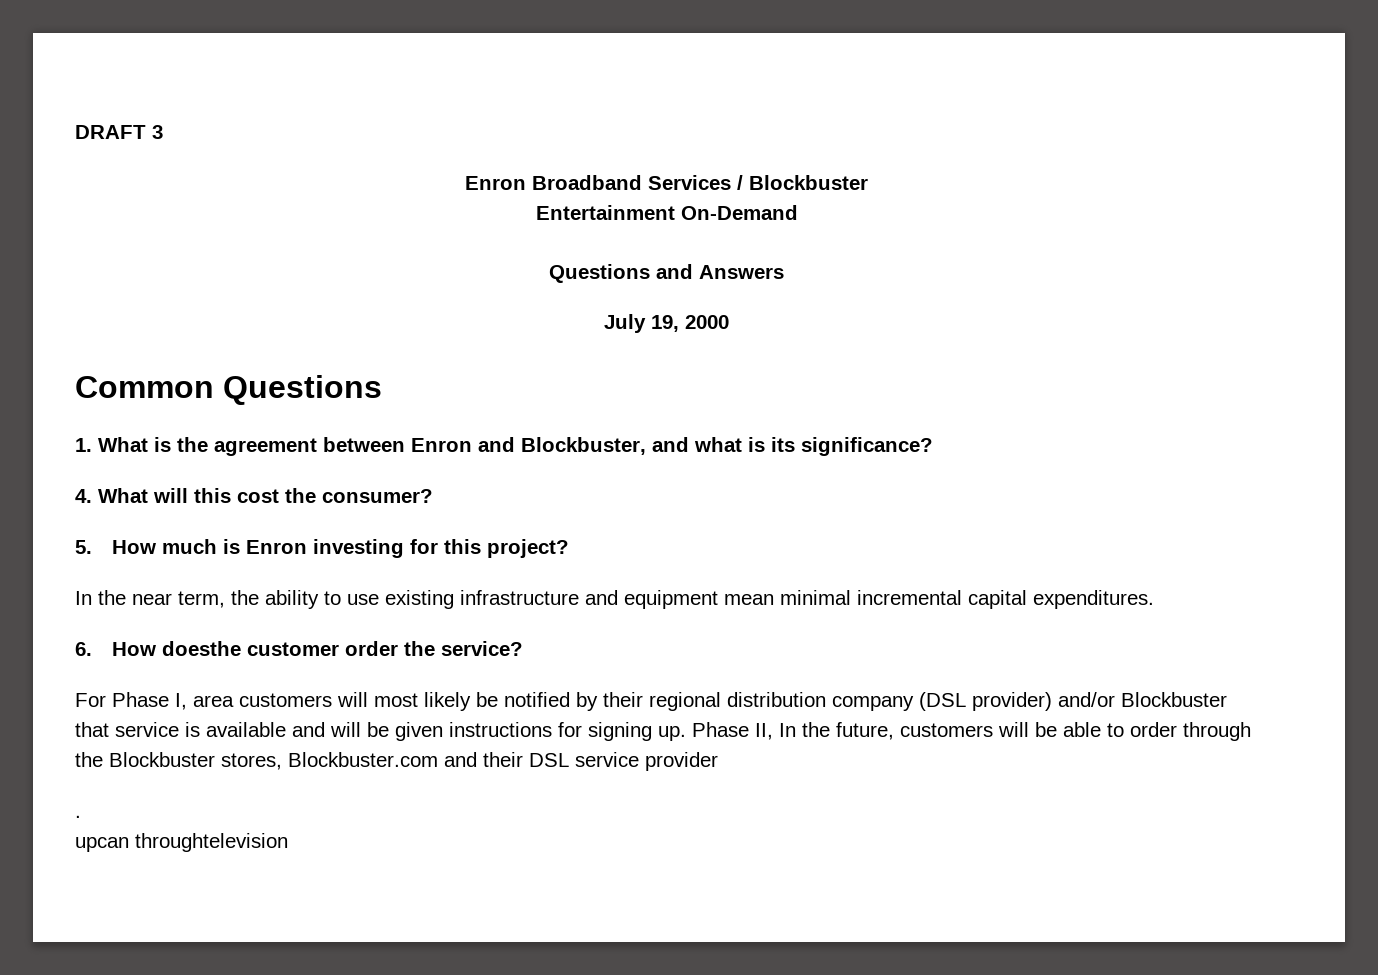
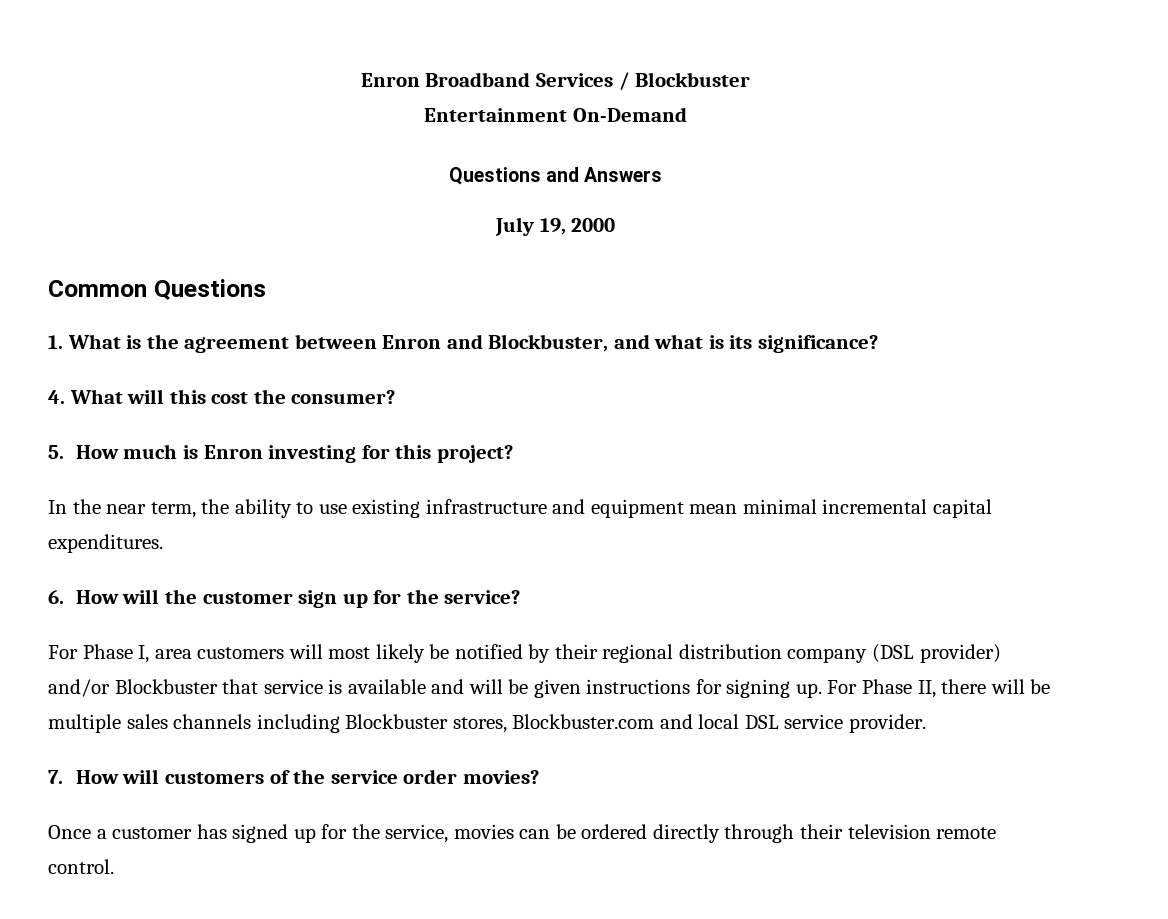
[75,125,163,139] DRAFT 3 // -> (360, 80) none
[161,641,398,656] doesthe customer order -> [122,589,402,608] will the customer sign up for
(686, 733) none -> [827,680,858,694] For
[779,722,1251,741] [75,752,103,767] In the future, customers will be able to order through the -> [941,679,1051,694] [48,714,340,733] there will be multiple sales channels including
[483,752,523,767] their -> [698,714,740,729] local
[645,752,718,771] [75,815,81,818] [75,833,288,852] provider // . // upcan throughtelevision -> [848,714,926,733] [48,769,539,784] [48,824,997,843] [48,859,114,874] provider. // 7. How will customers of the service order movies? // Once a customer has signed up for the service, movies can be ordered directly through their television remote control.

